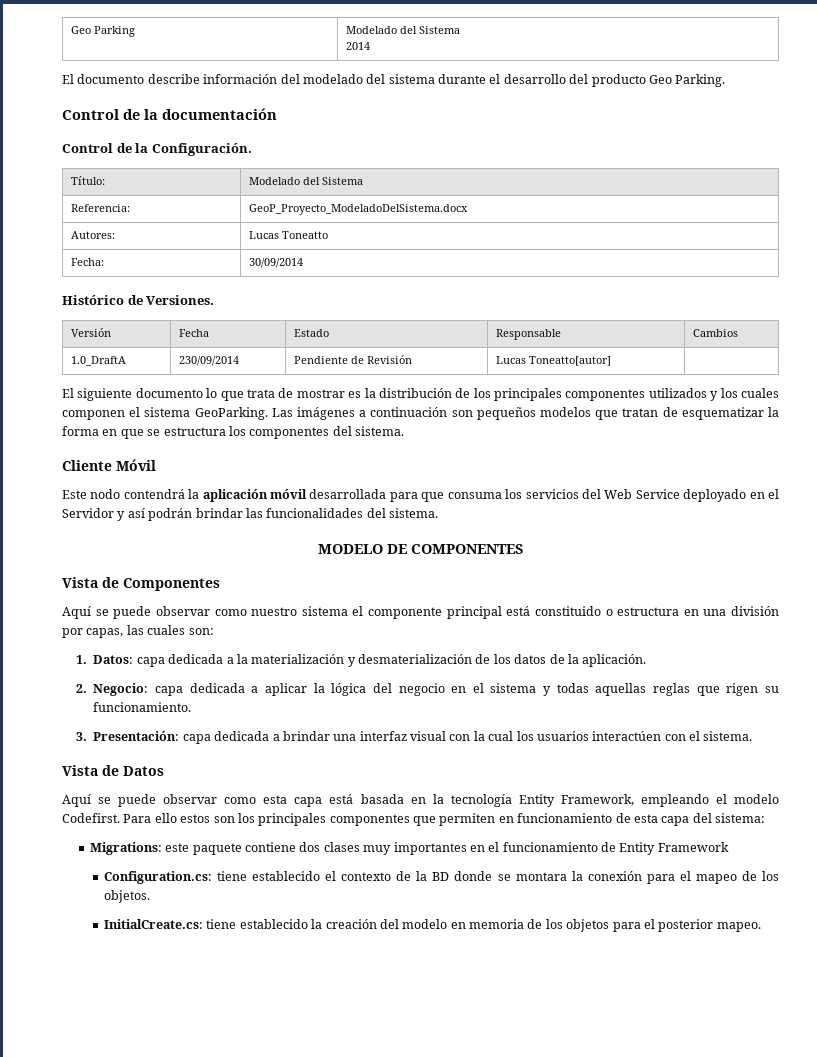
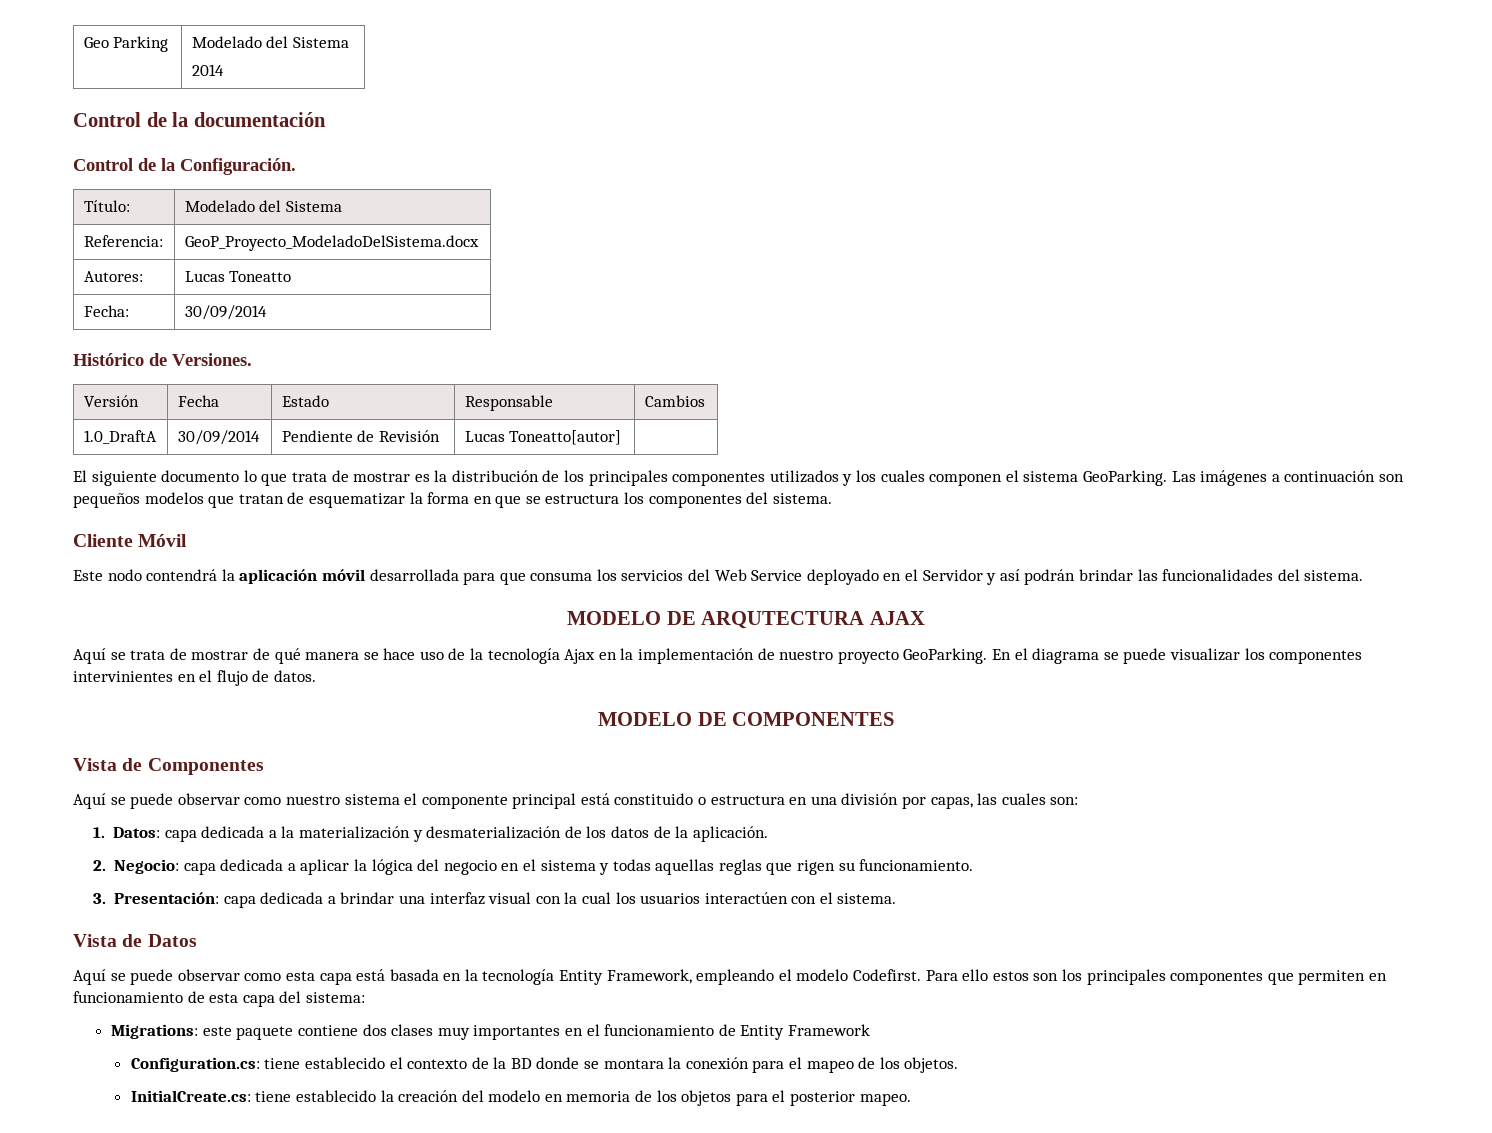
[62,74,726,87] // El documento describe información del modelado del sistema durante el desarrollo del producto Geo Parking. -> (224, 70) none
[179,356,240,366] 230/09/2014 -> [177,430,260,445] 30/09/2014
(438, 513) none -> [567,611,925,629] [73,648,1363,664] [73,670,316,686] // MODELO DE ARQUTECTURA AJAX // Aquí se trata de mostrar de qué manera se hace uso de la tecnología Ajax en la implementación de nuestro proyecto GeoParking. En el diagrama se puede visualizar los componentes intervinientes en el flujo de datos.

